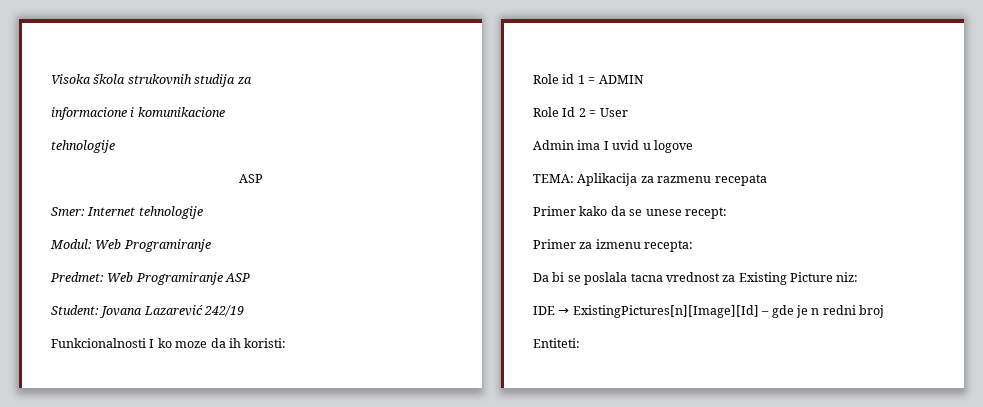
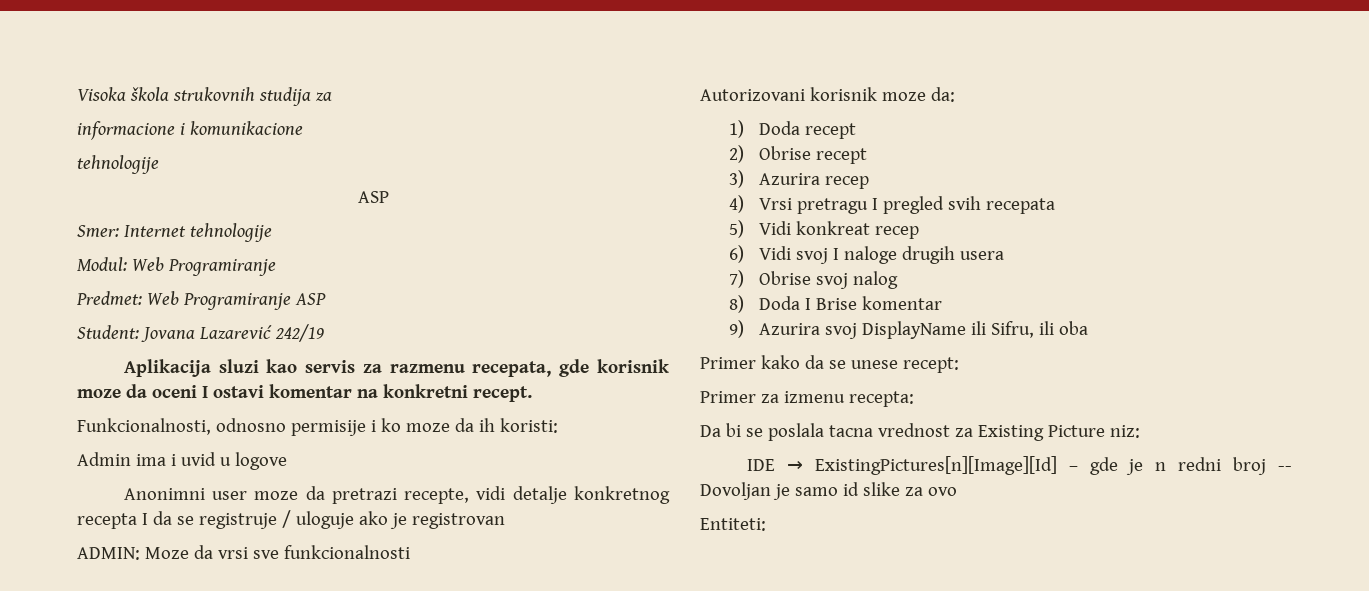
[51,338,155,348] Funkcionalnosti I -> [123,359,669,377] [77,384,532,402] [77,418,376,436] Aplikacija sluzi kao servis za razmenu recepata, gde korisnik moze da oceni I ostavi komentar na konkretni recept. // Funkcionalnosti, odnosno permisije i
[533,74,644,84] [533,107,628,117] // Role id 1 = ADMIN // Role Id 2 = User -> (558, 425) none
[603,141,609,150] I -> [170,454,176,466] i
[533,173,767,186] TEMA: Aplikacija za razmenu recepata -> [123,486,670,504] [77,510,505,529] [77,545,410,560] [700,87,955,102] [729,120,856,139] [729,145,867,164] [729,170,869,189] [729,195,1055,214] [729,220,919,239] [729,245,1004,264] [729,270,898,289] [729,295,942,313] [729,320,1088,339] Anonimni user moze da pretrazi recepte, vidi detalje konkretnog recepta I da se registruje / uloguje ako je registrovan // ADMIN: Moze da vrsi sve funkcionalnosti // Autorizovani korisnik moze da: // 1) Doda recept // 2) Obrise recept // 3) Azurira recep // 4) Vrsi pretragu I pregled svih recepata // 5) Vidi konkreat recep // 6) Vidi svoj I naloge drugih usera // 7) Obrise svoj nalog // 8) Doda I Brise komentar // 9) Azurira svoj DisplayName ili Sifru, ili oba
(884, 311) none -> [1278,466,1293,471] [700,482,957,500] -- Dovoljan je samo id slike za ovo

